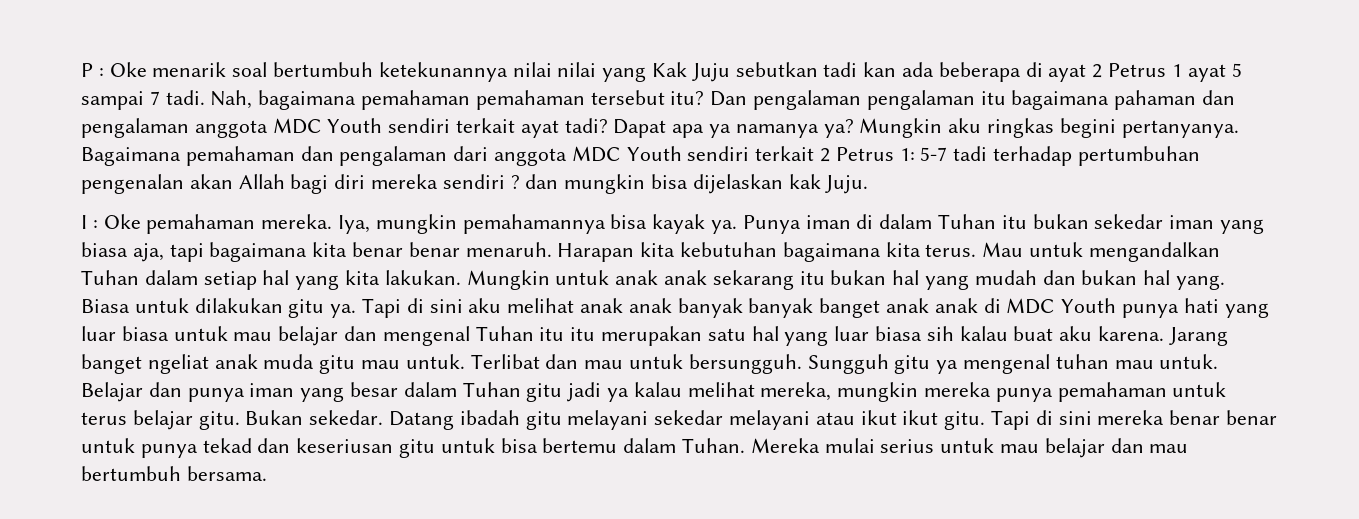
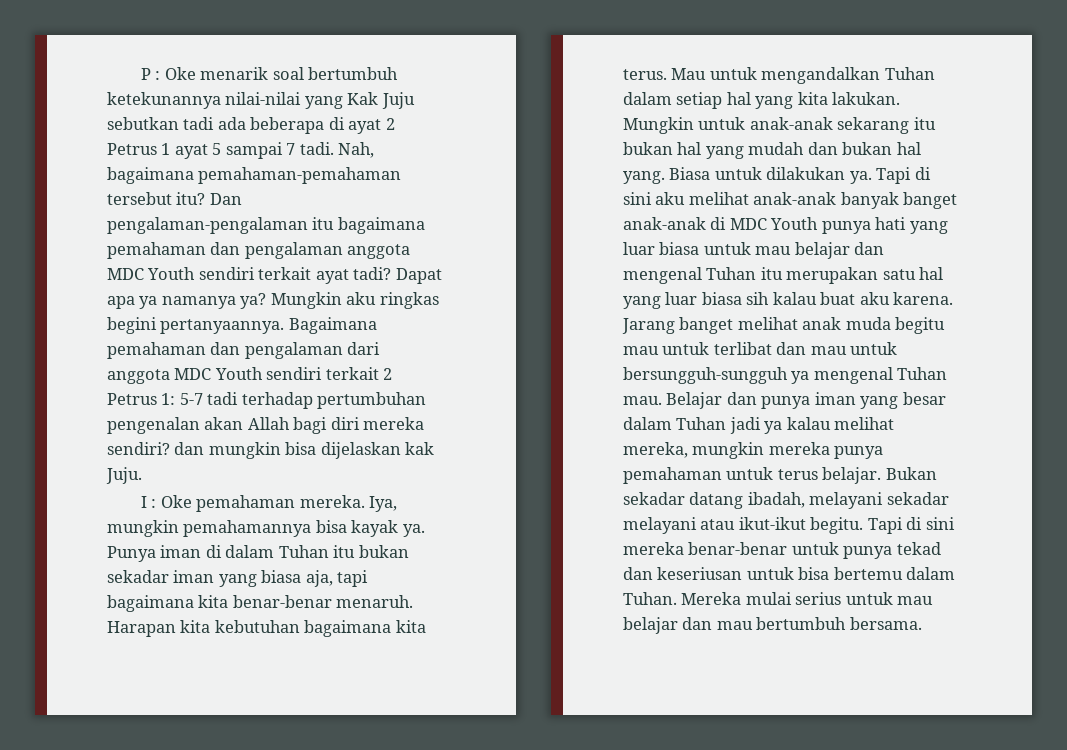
[512,62,597,77] nilai nilai -> [225,92,302,105] nilai-nilai
[863,62,897,77] kan -> (215, 123) none
[361,90,585,110] pemahaman pemahaman -> [198,167,402,184] pemahaman-pemahaman
[753,90,975,110] pengalaman pengalaman -> [107,217,308,234] pengalaman-pengalaman
[1114,90,1197,110] pahaman -> [107,242,206,259] pemahaman
[1121,120,1239,138] pertanyanya. -> [160,319,285,334] pertanyaannya.
[442,174,520,189] sendiri ? -> [107,442,170,455] sendiri?
[1094,214,1164,229] sekedar -> [107,570,169,583] sekadar
[352,242,460,257] benar benar -> [232,595,332,608] benar-benar
[615,270,708,285] anak anak -> [749,117,833,130] anak-anak
[288,299,325,318] gitu -> (846, 173) none
[580,298,978,318] anak anak banyak banyak banget anak anak -> [753,192,958,209] [623,217,706,230] anak-anak banyak banget anak-anak
[570,327,596,341] itu -> (783, 273) none
[147,354,209,374] ngeliat -> [737,317,798,330] melihat
[319,354,1219,374] gitu mau untuk. Terlibat dan mau untuk bersungguh. Sungguh gitu ya mengenal tuhan mau untuk. -> [895,317,946,334] [623,342,898,355] [623,367,948,384] [623,396,662,405] begitu mau untuk terlibat dan mau untuk bersungguh-sungguh ya mengenal Tuhan mau.
[526,383,563,402] gitu -> (727, 423) none
[132,410,986,430] belajar gitu. Bukan sekedar. Datang ibadah gitu melayani sekedar melayani atau ikut ikut gitu. -> [822,467,937,484] [623,492,949,509] [623,517,864,534] belajar. Bukan sekadar datang ibadah, melayani sekadar melayani atau ikut-ikut begitu.
[1169,410,1278,425] benar benar -> [688,542,788,555] benar-benar
[399,439,436,458] gitu -> (743, 573) none

